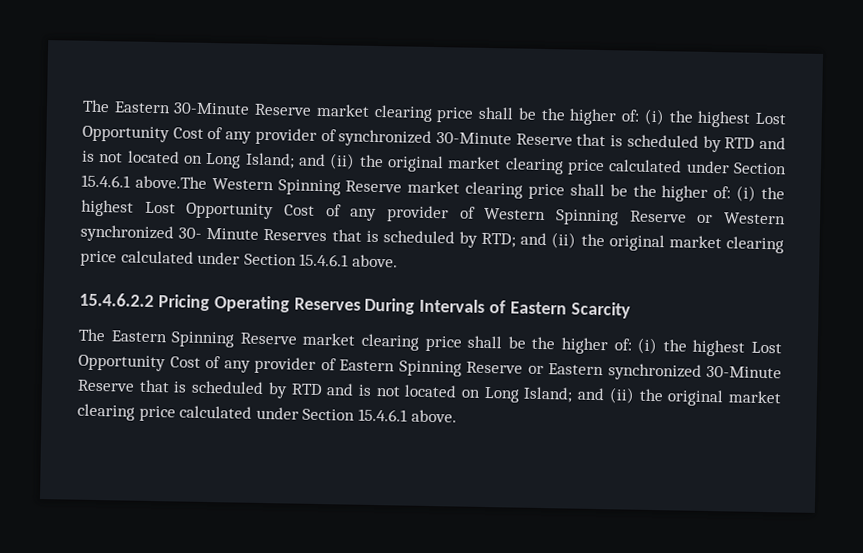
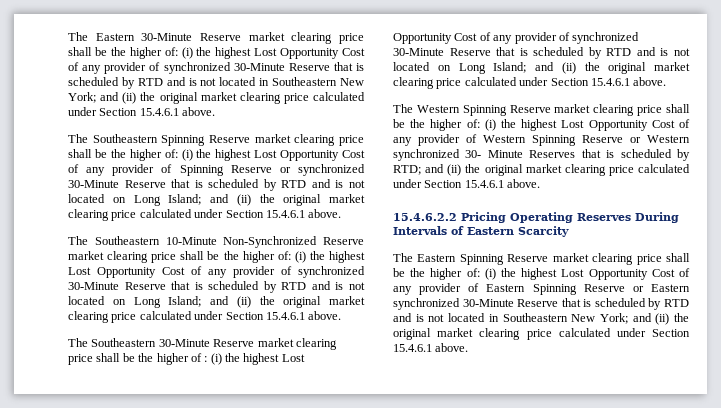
(180, 157) none -> [259,77,364,86] [68,92,365,104] [68,107,216,116] [68,134,364,146] [68,149,365,161] [68,164,365,176] [68,179,365,191] [68,194,365,206] [68,209,342,221] [68,236,364,248] [68,251,365,263] [68,266,365,278] [68,281,365,293] [68,296,105,305] in Southeastern New York; and (ii) the original market clearing price calculated under Section 15.4.6.1 above. // The Southeastern Spinning Reserve market clearing price shall be the higher of: (i) the highest Lost Opportunity Cost of any provider of Spinning Reserve or synchronized 30-Minute Reserve that is scheduled by RTD and is not located on Long Island; and (ii) the original market clearing price calculated under Section 15.4.6.1 above. // The Southeastern 10-Minute Non-Synchronized Reserve market clearing price shall be the higher of: (i) the highest Lost Opportunity Cost of any provider of synchronized 30-Minute Reserve that is scheduled by RTD and is not located
[134,175,207,189] above.The -> [308,311,342,320] [68,338,337,350] [68,353,305,365] [393,32,640,44] [393,47,690,59] [393,62,690,74] [393,77,667,89] [393,104,413,113] above. // The Southeastern 30-Minute Reserve market clearing price shall be the higher of : (i) the highest Lost Opportunity Cost of any provider of synchronized 30-Minute Reserve that is scheduled by RTD and is not located on Long Island; and (ii) the original market clearing price calculated under Section 15.4.6.1 above. // The
[461,386,574,403] on Long Island; -> [488,313,628,324] in Southeastern New York;

